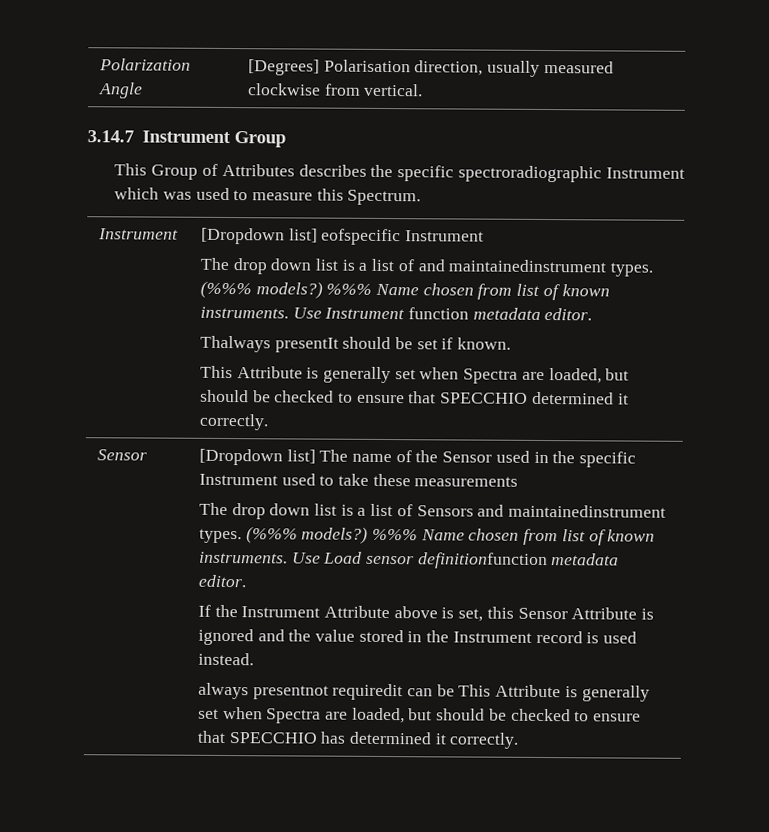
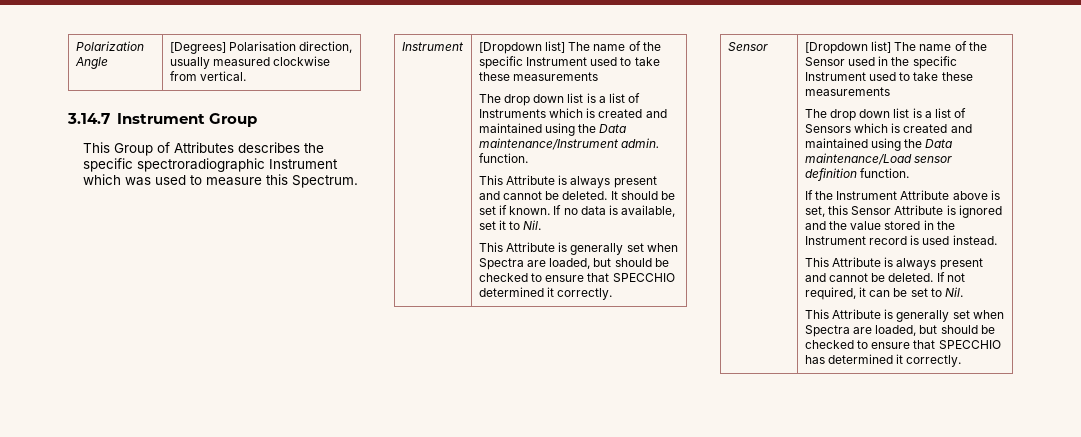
[321,228,485,246] [199,257,654,277] [199,280,610,301] [199,306,593,321] [199,335,339,353] eofspecific Instrument // The drop down list is a list of and maintainedinstrument types. (%%% models?) %%% Name chosen from list of known instruments. Use Instrument function metadata editor. // Thalways presentIt -> [568,41,661,51] [478,56,660,69] [478,72,598,81] [478,93,641,106] [478,108,667,118] [478,123,627,136] [478,138,659,150] [478,153,528,163] [478,175,657,188] [478,191,618,200] The name of the specific Instrument used to take these measurements // The drop down list is a list of Instruments which is created and maintained using the Data maintenance/Instrument admin. function. // This Attribute is always present and cannot be deleted. It
(512, 343) none -> [553,205,676,217] [478,220,542,230] If no data is available, set it to Nil.
[477,504,667,518] [198,526,656,546] [198,551,620,570] [197,574,246,588] and maintainedinstrument types. (%%% models?) %%% Name chosen from list of known instruments. Use Load sensor definitionfunction metadata editor. -> [853,123,972,133] [804,138,953,151] [804,153,952,165] [804,168,909,181] which is created and maintained using the Data maintenance/Load sensor definition function.
[197,682,455,701] always presentnot requiredit can be -> [804,257,983,270] [804,272,965,282] [804,287,964,300] This Attribute is always present and cannot be deleted. If not required, it can be set to Nil. //

